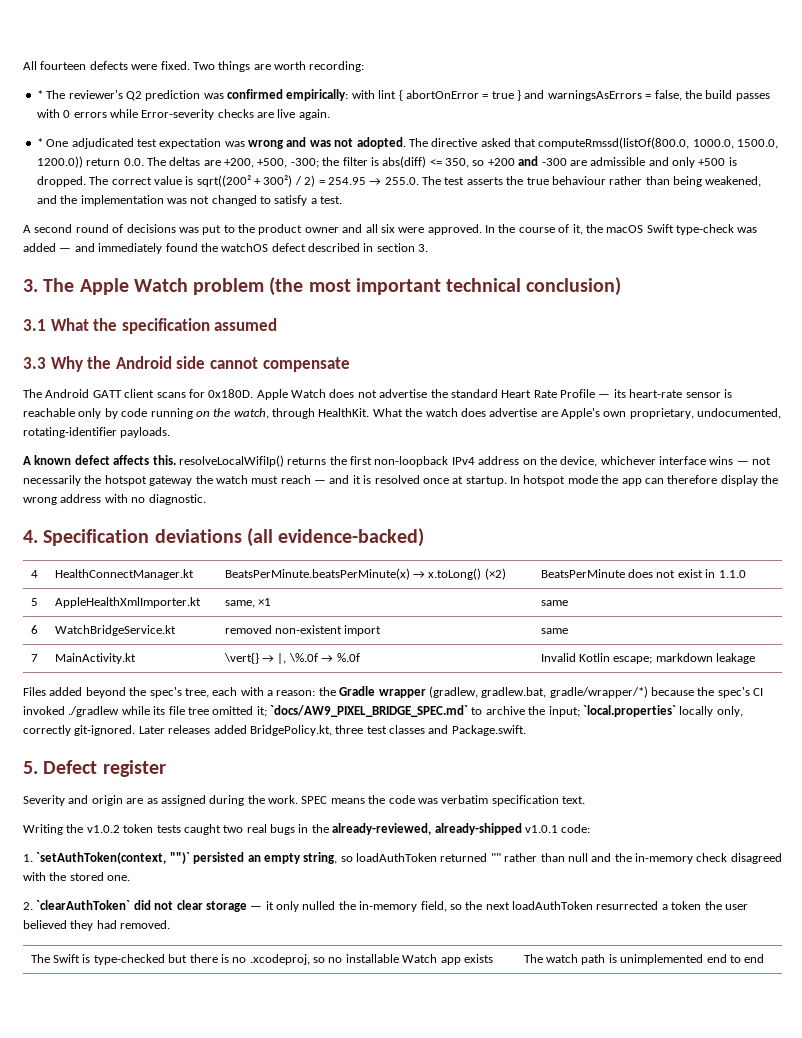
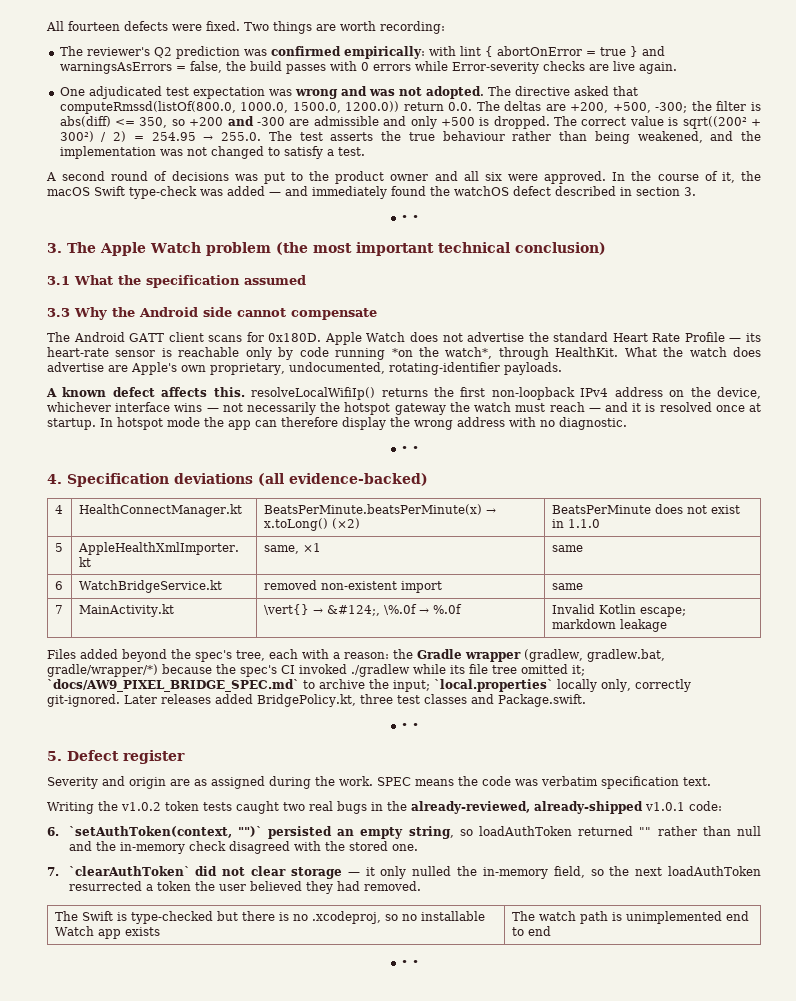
[36,90,43,99] * -> (445, 27) none
[36,138,43,147] * -> (677, 68) none
(429, 248) none -> [401,215,420,221] // • •
[195,408,269,419] on the watch, -> [391,347,493,359] *on the watch*,
(206, 499) none -> [401,446,420,452] // • •
[277,653,287,664] |, -> [326,605,380,616] &#124;,
(526, 730) none -> [401,723,420,729] // • •
[23,854,33,862] 1. -> [47,827,59,836] 6.
[23,902,33,910] 2. -> [47,867,59,876] 7.
(765, 958) none -> [401,960,420,966] // • •

